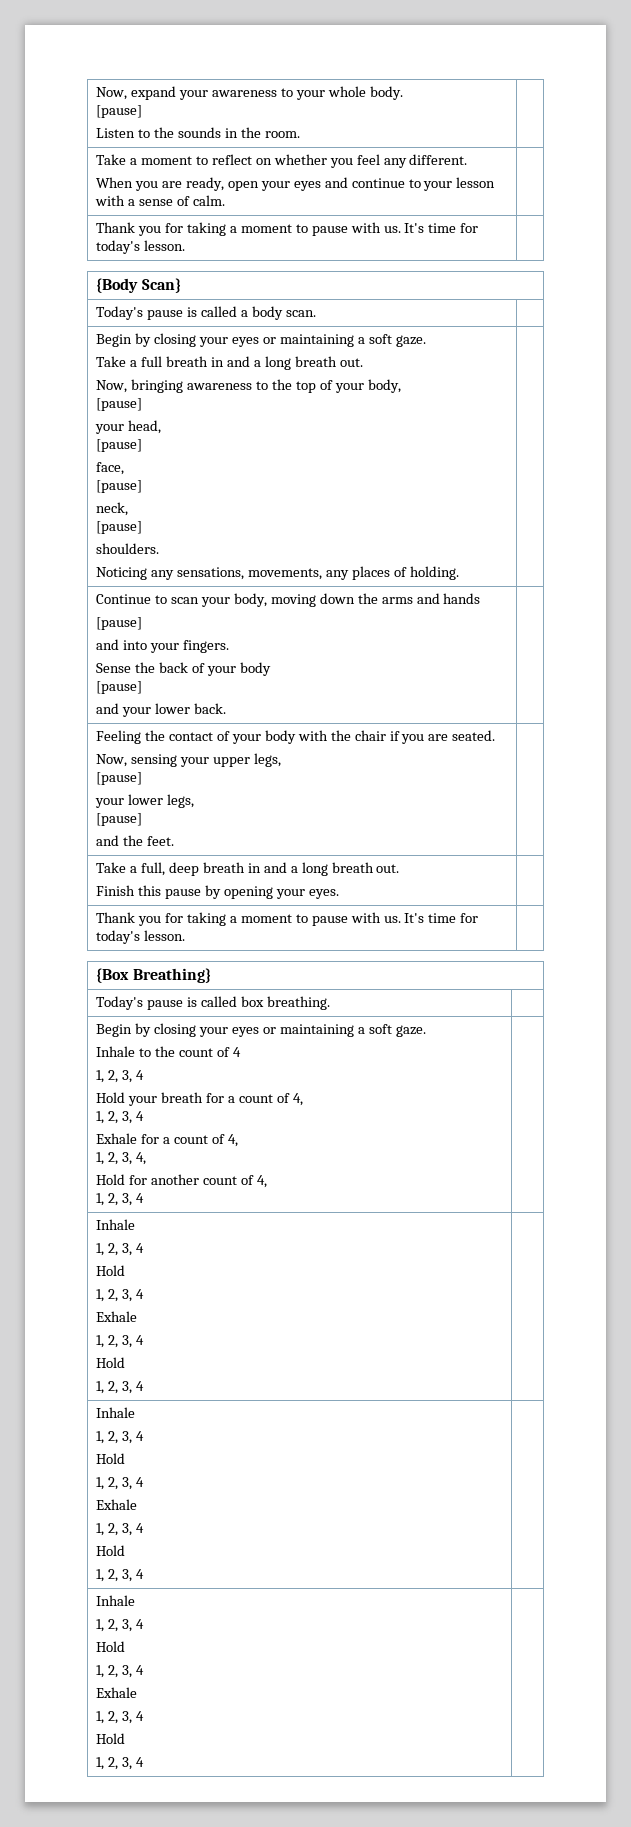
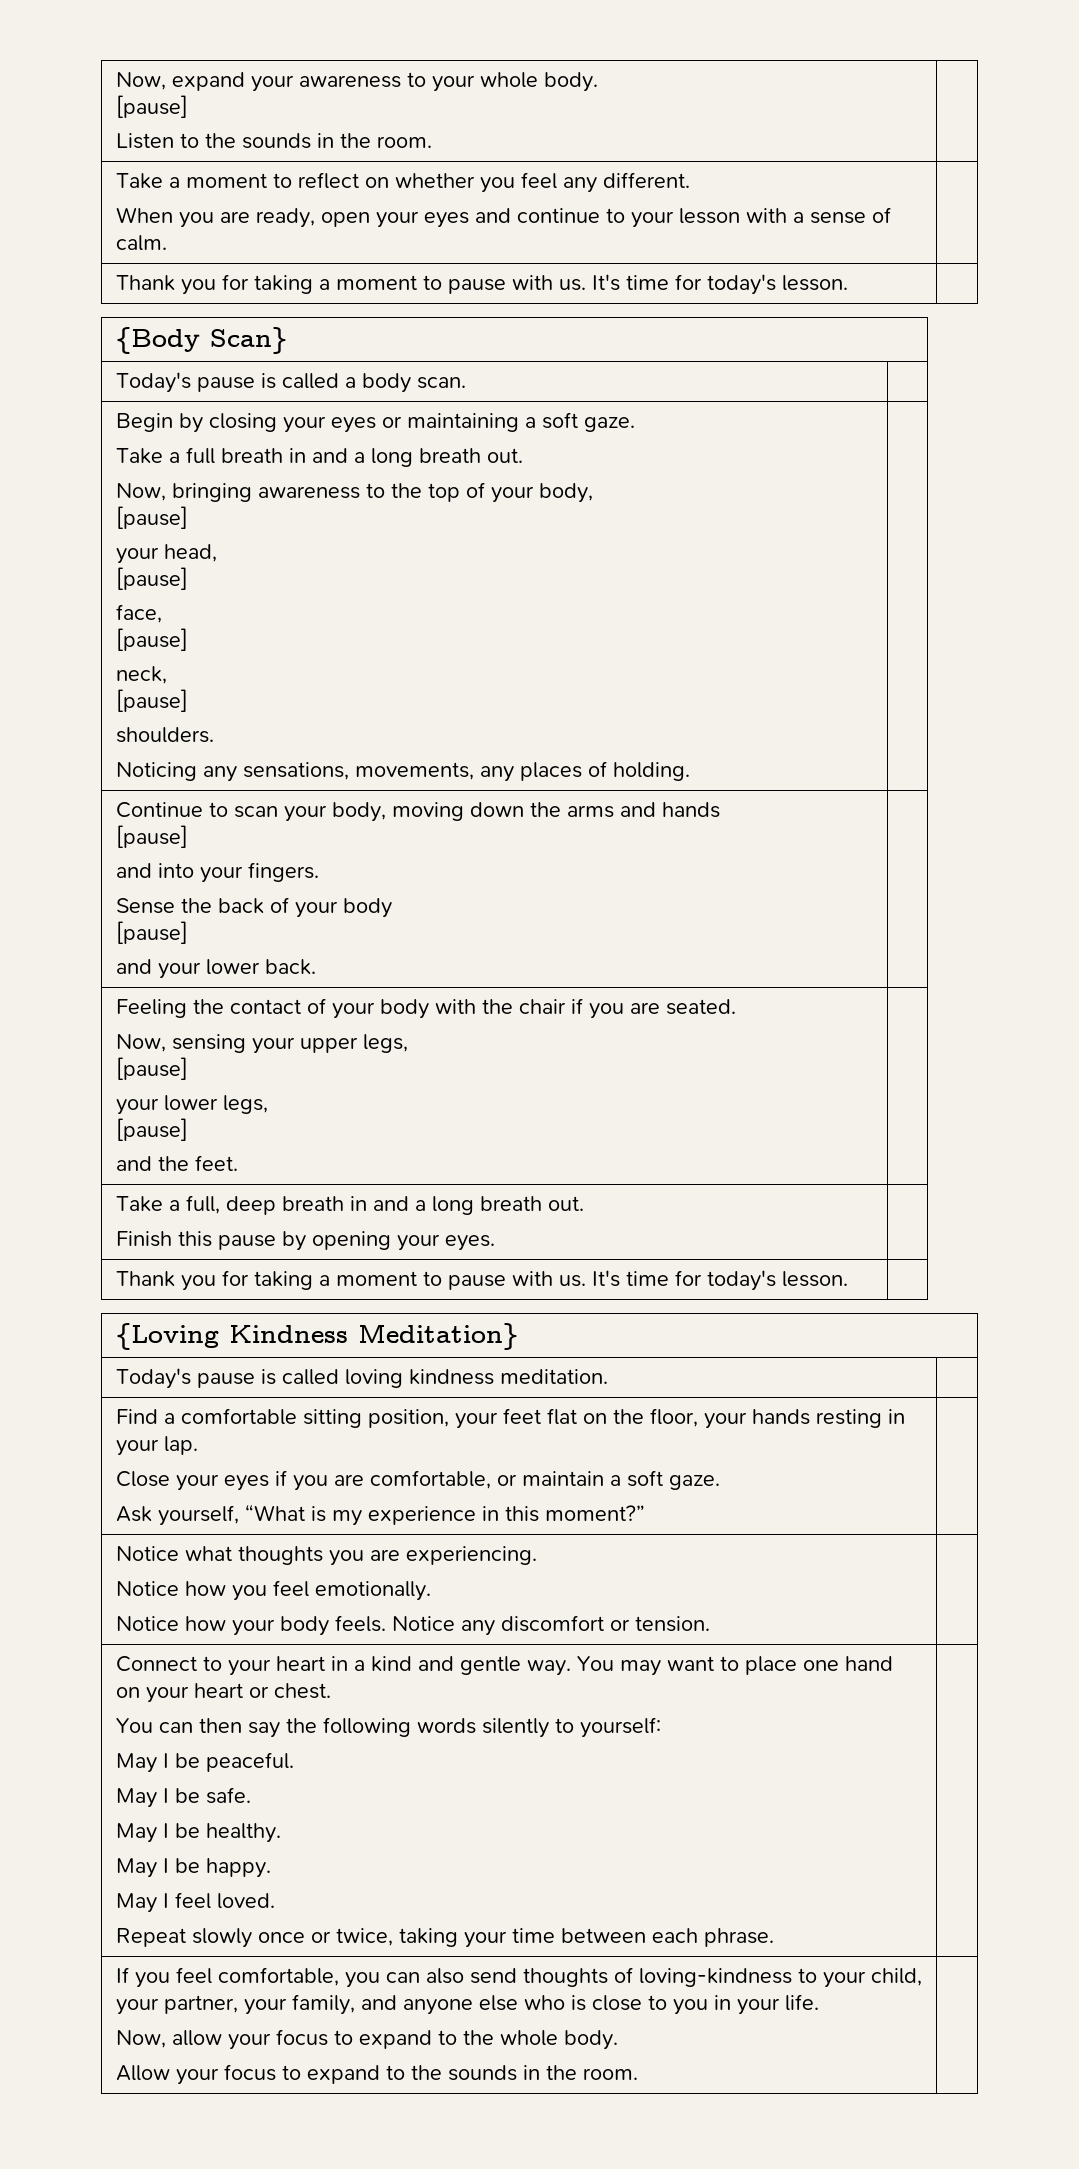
[96,968,211,983] [96,996,330,1010] [96,1023,426,1037] [96,1046,241,1057] [96,1070,145,1083] [96,1092,303,1106] [96,1111,145,1124] [96,1133,238,1147] [96,1152,147,1165] [96,1174,267,1188] [96,1193,145,1206] [96,1219,136,1230] [96,1243,145,1256] [96,1265,126,1276] [96,1289,145,1302] [96,1311,138,1322] [96,1335,145,1348] [96,1357,126,1368] [96,1381,145,1394] [96,1407,136,1418] [96,1431,145,1444] [96,1453,126,1464] [96,1477,145,1490] [96,1499,138,1510] [96,1523,145,1536] [96,1545,126,1556] [96,1569,145,1582] [96,1595,136,1606] [96,1619,145,1632] [96,1641,126,1652] [96,1665,145,1678] [96,1687,138,1698] [96,1711,145,1724] [96,1733,126,1744] [96,1757,145,1770] {Box Breathing} // Today's pause is called box breathing. | // Begin by closing your eyes or maintaining a soft gaze. // Inhale to the count of 4 // 1, 2, 3, 4 // Hold your breath for a count of 4, // 1, 2, 3, 4 // Exhale for a count of 4, // 1, 2, 3, 4, // Hold for another count of 4, // 1, 2, 3, 4 | // Inhale // 1, 2, 3, 4 // Hold // 1, 2, 3, 4 // Exhale // 1, 2, 3, 4 // Hold // 1, 2, 3, 4 | // Inhale // 1, 2, 3, 4 // Hold // 1, 2, 3, 4 // Exhale // 1, 2, 3, 4 // Hold // 1, 2, 3, 4 | // Inhale // 1, 2, 3, 4 // Hold // 1, 2, 3, 4 // Exhale // 1, 2, 3, 4 // Hold // 1, 2, 3, 4 -> [115,1323,518,1350] [115,1368,608,1389] [115,1408,905,1429] [115,1436,198,1456] [115,1470,720,1491] [115,1504,645,1526] [115,1546,537,1566] [115,1580,431,1601] [115,1615,710,1636] [115,1656,893,1676] [115,1683,331,1703] [115,1717,661,1738] [115,1752,294,1773] [115,1787,251,1808] [115,1823,281,1843] [115,1858,271,1878] [115,1892,275,1913] [115,1928,774,1948] [115,1967,922,1988] [115,1994,819,2015] [115,2029,618,2050] [115,2064,638,2085] {Loving Kindness Meditation} // Today's pause is called loving kindness meditation. | // Find a comfortable sitting position, your feet flat on the floor, your hands resting in your lap. // Close your eyes if you are comfortable, or maintain a soft gaze. // Ask yourself, “What is my experience in this moment?” | // Notice what thoughts you are experiencing. // Notice how you feel emotionally. // Notice how your body feels. Notice any discomfort or tension. | // Connect to your heart in a kind and gentle way. You may want to place one hand on your heart or chest. // You can then say the following words silently to yourself: // May I be peaceful. // May I be safe. // May I be healthy. // May I be happy. // May I feel loved. // Repeat slowly once or twice, taking your time between each phrase. | // If you feel comfortable, you can also send thoughts of loving-kindness to your child, your partner, your family, and anyone else who is close to you in your life. // Now, allow your focus to expand to the whole body. // Allow your focus to expand to the sounds in the room.

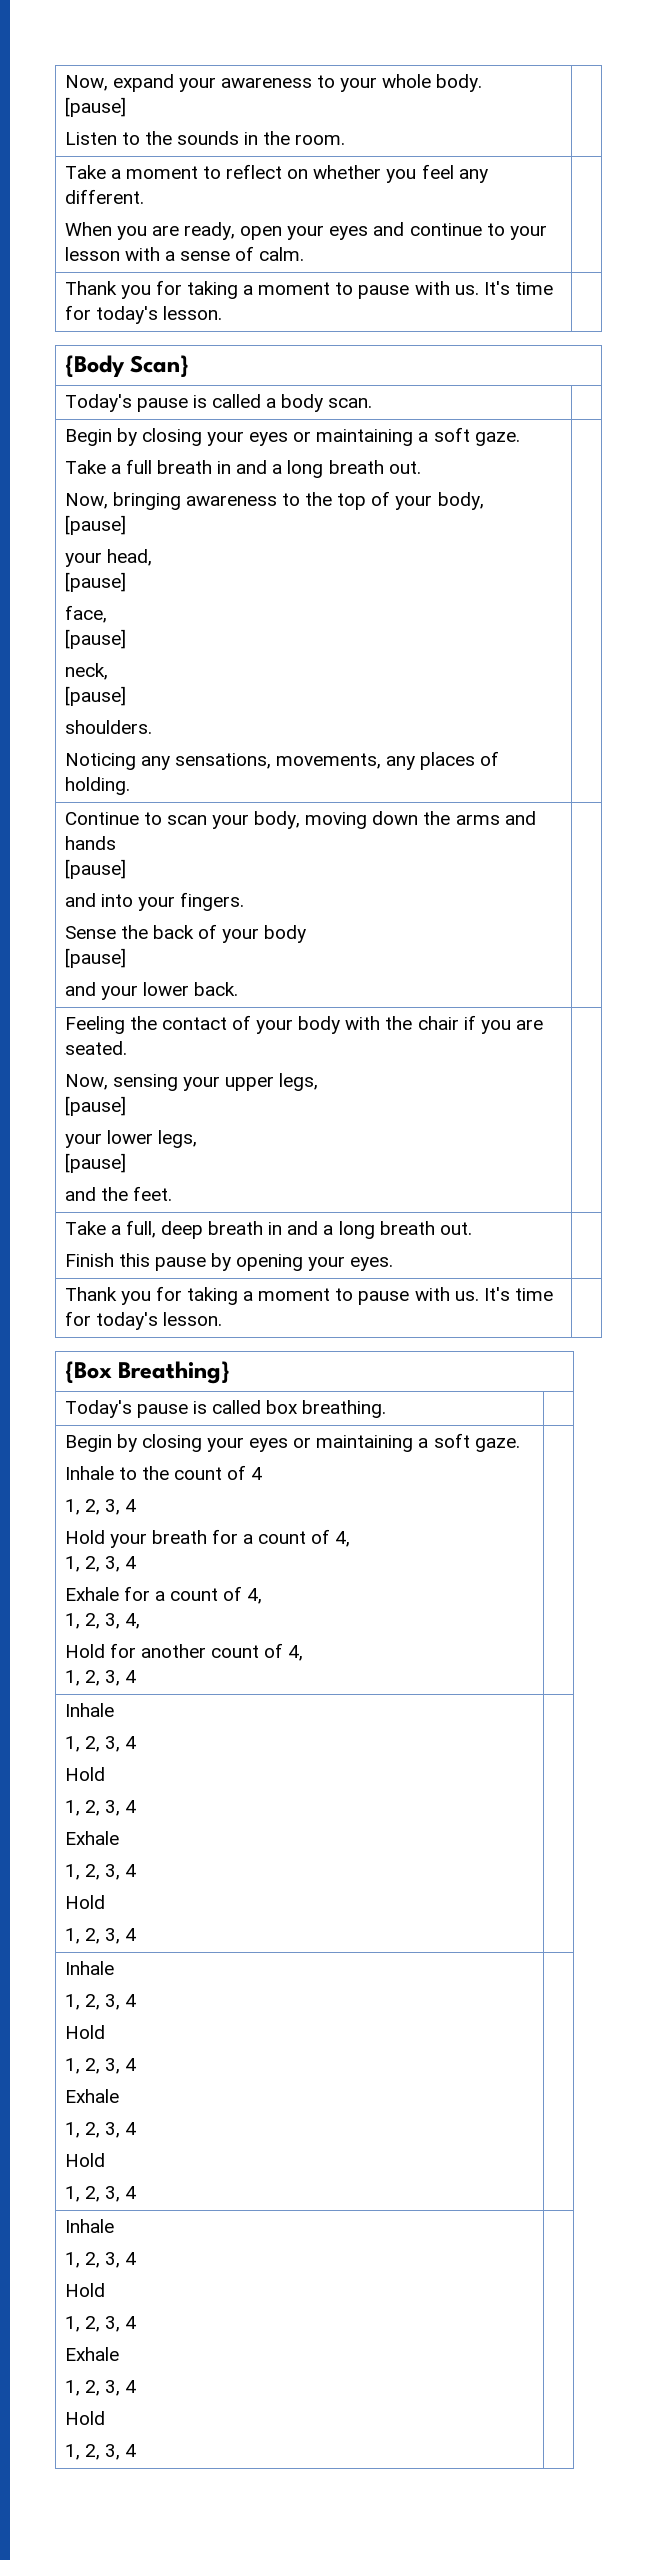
[115,1323,518,1350] [115,1368,608,1389] [115,1408,905,1429] [115,1436,198,1456] [115,1470,720,1491] [115,1504,645,1526] [115,1546,537,1566] [115,1580,431,1601] [115,1615,710,1636] [115,1656,893,1676] [115,1683,331,1703] [115,1717,661,1738] [115,1752,294,1773] [115,1787,251,1808] [115,1823,281,1843] [115,1858,271,1878] [115,1892,275,1913] [115,1928,774,1948] [115,1967,922,1988] [115,1994,819,2015] [115,2029,618,2050] [115,2064,638,2085] {Loving Kindness Meditation} // Today's pause is called loving kindness meditation. | // Find a comfortable sitting position, your feet flat on the floor, your hands resting in your lap. // Close your eyes if you are comfortable, or maintain a soft gaze. // Ask yourself, “What is my experience in this moment?” | // Notice what thoughts you are experiencing. // Notice how you feel emotionally. // Notice how your body feels. Notice any discomfort or tension. | // Connect to your heart in a kind and gentle way. You may want to place one hand on your heart or chest. // You can then say the following words silently to yourself: // May I be peaceful. // May I be safe. // May I be healthy. // May I be happy. // May I feel loved. // Repeat slowly once or twice, taking your time between each phrase. | // If you feel comfortable, you can also send thoughts of loving-kindness to your child, your partner, your family, and anyone else who is close to you in your life. // Now, allow your focus to expand to the whole body. // Allow your focus to expand to the sounds in the room. -> [64,1361,230,1384] [64,1400,387,1418] [64,1433,520,1452] [64,1465,263,1480] [64,1499,136,1515] [64,1529,351,1548] [64,1556,136,1572] [64,1586,263,1604] [64,1613,140,1629] [64,1643,304,1661] [64,1670,136,1686] [64,1703,114,1717] [64,1736,136,1752] [64,1767,105,1781] [64,1800,136,1816] [64,1831,119,1845] [64,1864,136,1880] [64,1895,105,1909] [64,1928,136,1944] [64,1961,114,1975] [64,1994,136,2010] [64,2025,105,2039] [64,2058,136,2074] [64,2089,119,2103] [64,2122,136,2138] [64,2153,105,2167] [64,2186,136,2202] [64,2219,114,2233] [64,2252,136,2268] [64,2283,105,2297] [64,2316,136,2332] [64,2347,119,2361] [64,2380,136,2396] [64,2411,105,2425] [64,2444,136,2460] {Box Breathing} // Today's pause is called box breathing. | // Begin by closing your eyes or maintaining a soft gaze. // Inhale to the count of 4 // 1, 2, 3, 4 // Hold your breath for a count of 4, // 1, 2, 3, 4 // Exhale for a count of 4, // 1, 2, 3, 4, // Hold for another count of 4, // 1, 2, 3, 4 | // Inhale // 1, 2, 3, 4 // Hold // 1, 2, 3, 4 // Exhale // 1, 2, 3, 4 // Hold // 1, 2, 3, 4 | // Inhale // 1, 2, 3, 4 // Hold // 1, 2, 3, 4 // Exhale // 1, 2, 3, 4 // Hold // 1, 2, 3, 4 | // Inhale // 1, 2, 3, 4 // Hold // 1, 2, 3, 4 // Exhale // 1, 2, 3, 4 // Hold // 1, 2, 3, 4

